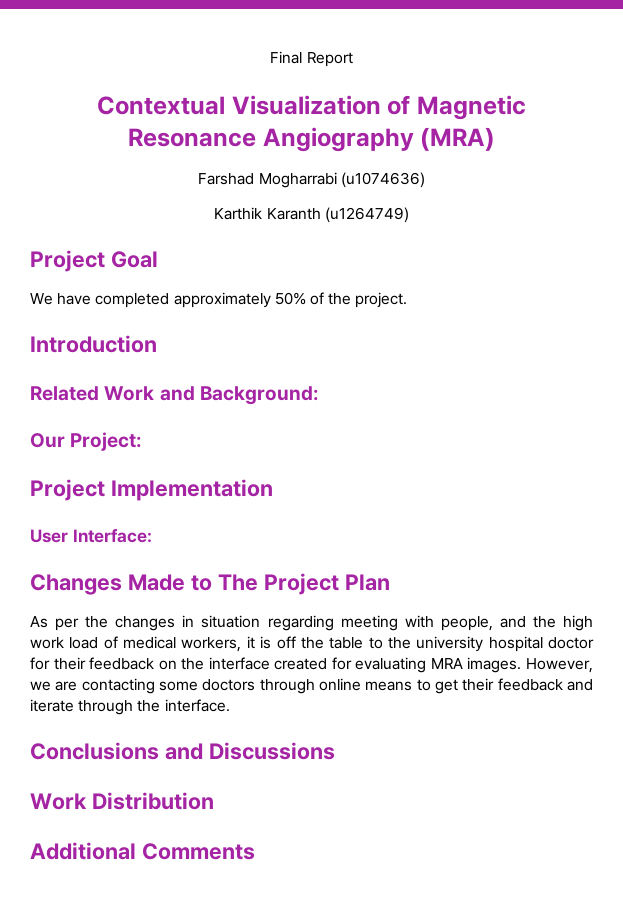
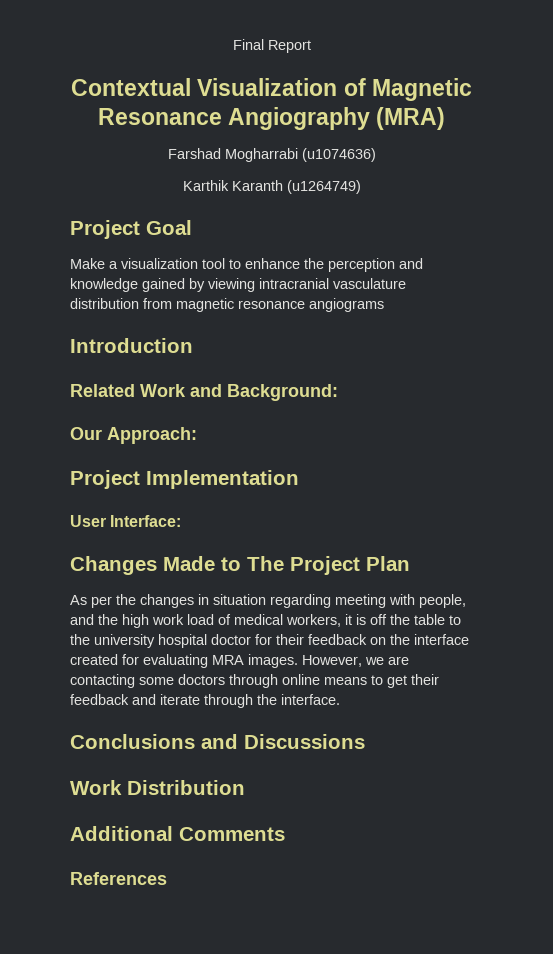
[30,292,408,308] We have completed approximately 50% of the project. -> [70,258,423,272] [70,278,406,292] [70,298,384,312] Make a visualization tool to enhance the perception and knowledge gained by viewing intracranial vasculature distribution from magnetic resonance angiograms
[70,432,143,451] Project: -> [107,427,197,444] Approach:
(255, 851) none -> [70,872,167,885] // References

